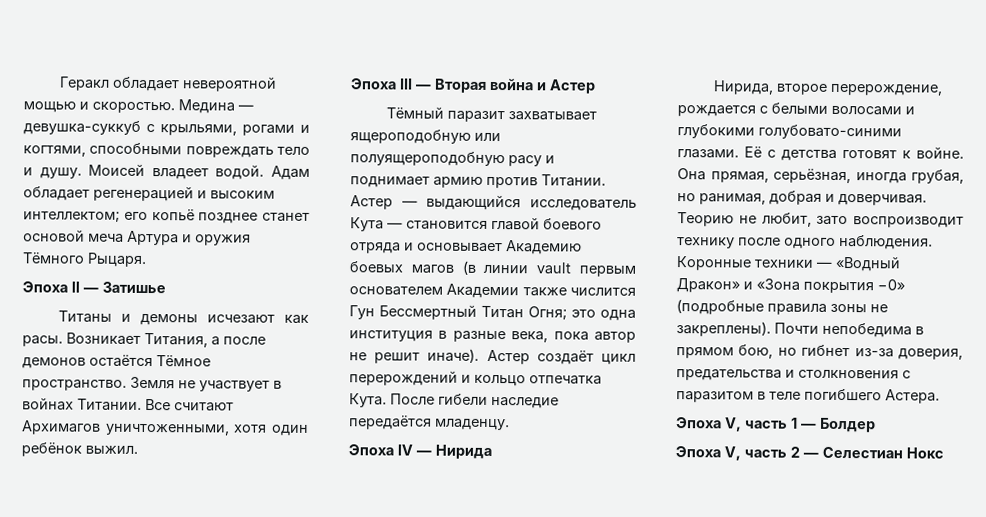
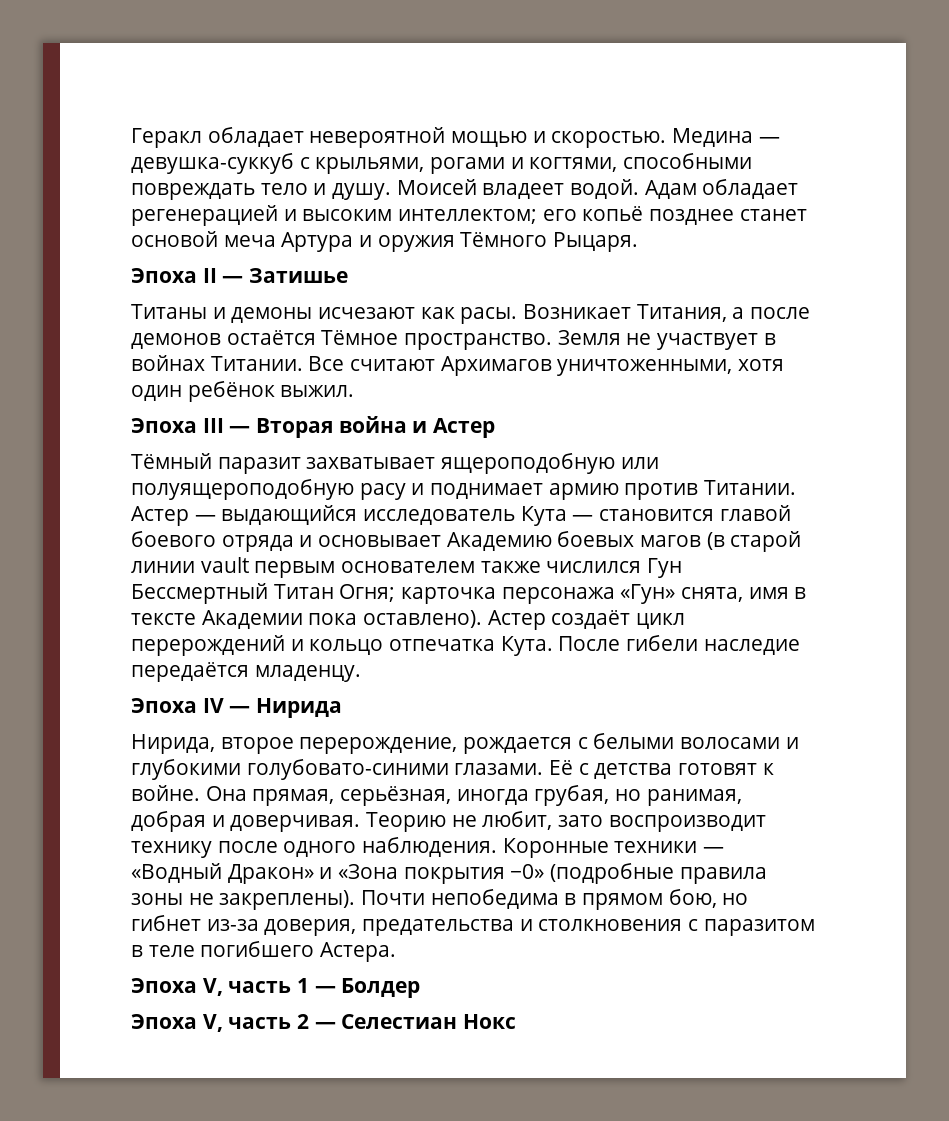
(476, 267) none -> [730,531,802,552] старой
[446,283,636,299] Академии также числится -> [480,561,642,573] также числился
[571,309,636,321] [349,330,636,343] [349,348,480,364] это одна институция в разные века, пока автор не решит иначе). -> [401,584,807,604] [131,610,483,629] карточка персонажа «Гун» снята, имя в тексте Академии пока оставлено).

